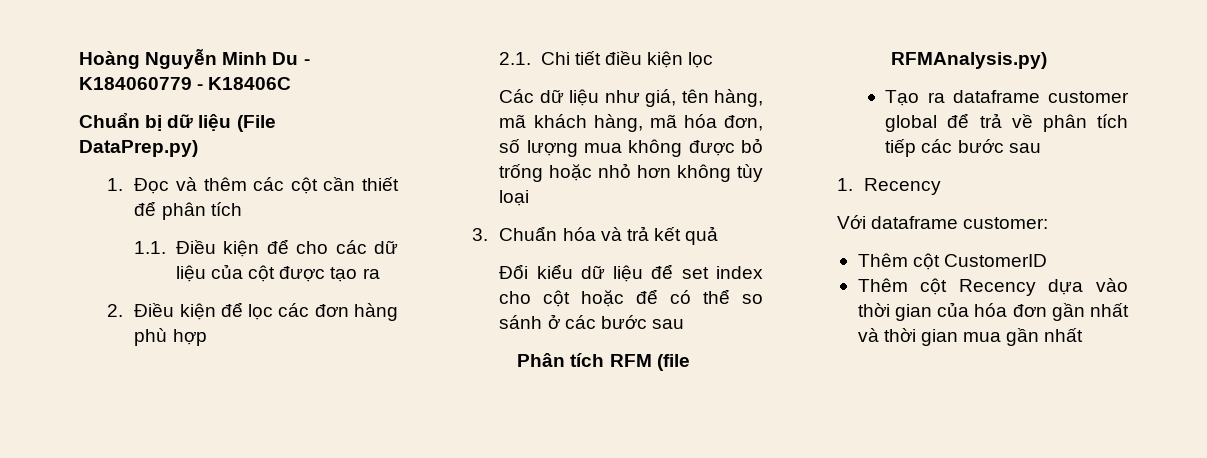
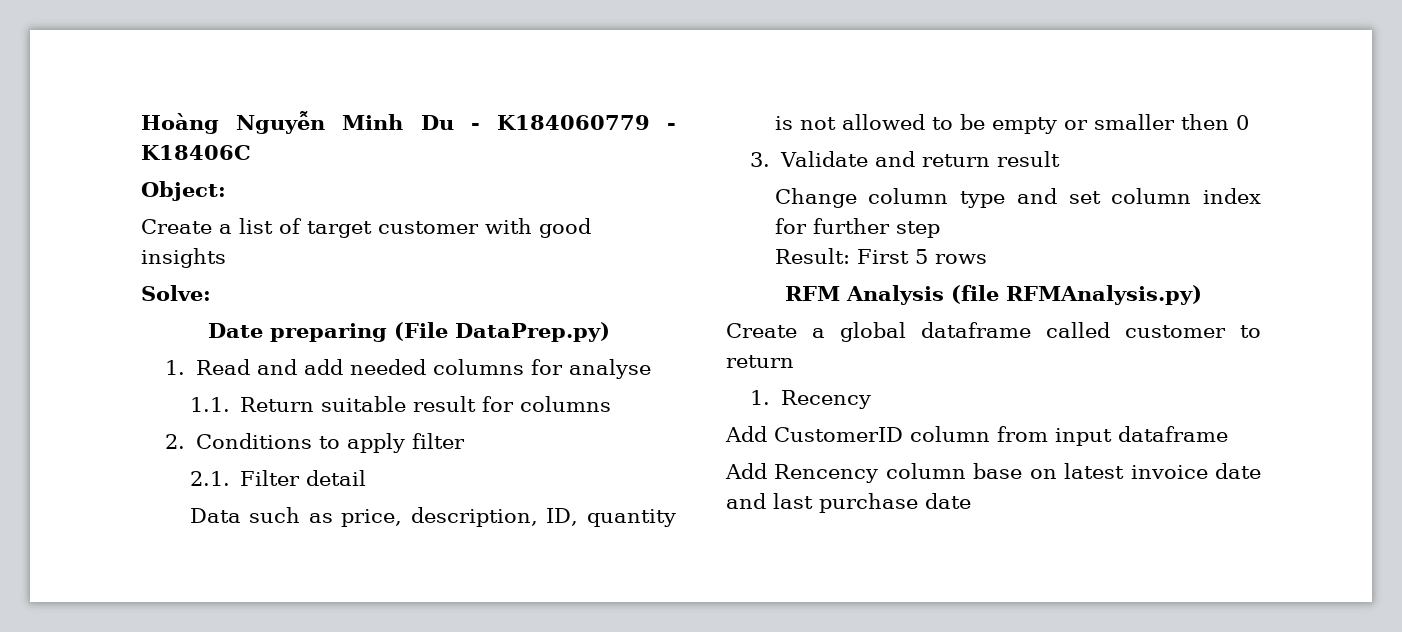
[79,113,276,132] [79,140,198,157] [106,177,399,194] [134,201,242,220] [134,239,398,257] [175,264,380,282] [106,302,398,321] [134,328,207,346] [499,51,714,68] [499,89,763,107] [499,114,763,132] [499,138,763,157] [499,163,763,182] [499,190,530,206] [471,226,719,245] [499,264,763,282] [499,289,763,307] [499,314,684,329] [517,353,690,371] [890,52,1047,69] [885,90,1129,106] [885,113,1128,132] [885,139,1041,157] [836,178,942,195] [836,215,1048,229] [857,253,1047,270] [857,278,1128,296] [857,302,1129,321] [857,328,1084,346] Chuẩn bị dữ liệu (File DataPrep.py) // 1. Đọc và thêm các cột cần thiết để phân tích // 1.1. Điều kiện để cho các dữ liệu của cột được tạo ra // 2. Điều kiện để lọc các đơn hàng phù hợp // 2.1. Chi tiết điều kiện lọc // Các dữ liệu như giá, tên hàng, mã khách hàng, mã hóa đơn, số lượng mua không được bỏ trống hoặc nhỏ hơn không tùy loại // 3. Chuẩn hóa và trả kết quả // Đổi kiểu dữ liệu để set index cho cột hoặc để có thể so sánh ở các bước sau // Phân tích RFM (file RFMAnalysis.py) // Tạo ra dataframe customer global để trả về phân tích tiếp các bước sau // 1. Recency // Với dataframe customer: // Thêm cột CustomerID // Thêm cột Recency dựa vào thời gian của hóa đơn gần nhất và thời gian mua gần nhất -> [141,181,226,201] [141,218,591,238] [141,248,226,268] [141,285,211,301] [207,322,610,342] [165,359,651,379] [189,396,611,412] [165,433,465,453] [189,470,366,486] [189,507,676,527] [774,114,1249,134] [750,151,1061,167] [774,188,1261,208] [774,218,940,238] [774,248,987,264] [785,285,1202,305] [726,322,1261,342] [726,355,794,368] [750,390,871,409] [725,426,1228,446] [725,463,1261,483] [726,493,971,513] Object: // Create a list of target customer with good insights // Solve: // Date preparing (File DataPrep.py) // 1. Read and add needed columns for analyse // 1.1. Return suitable result for columns // 2. Conditions to apply filter // 2.1. Filter detail // Data such as price, description, ID, quantity is not allowed to be empty or smaller then 0 // 3. Validate and return result // Change column type and set column index for further step // Result: First 5 rows // RFM Analysis (file RFMAnalysis.py) // Create a global dataframe called customer to return // 1. Recency // Add CustomerID column from input dataframe // Add Rencency column base on latest invoice date and last purchase date

